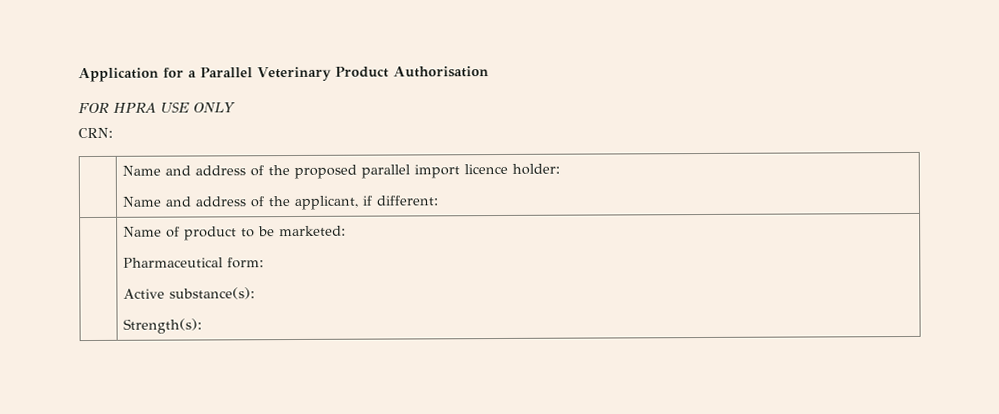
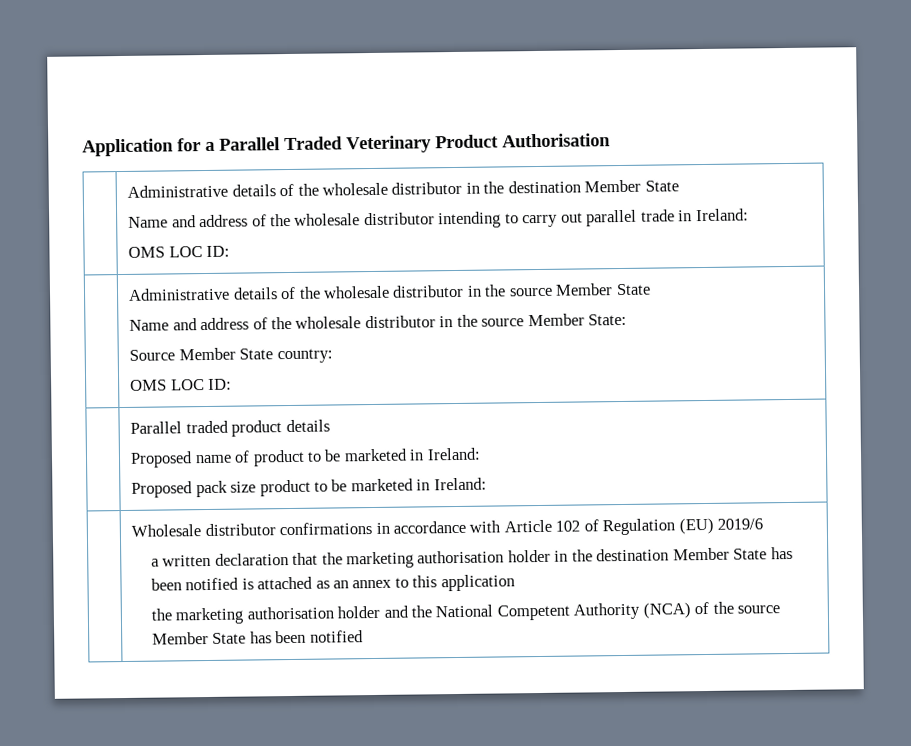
(253, 72) none -> [284,136,343,151] Traded
[78,102,236,115] [78,127,113,139] [122,163,561,179] [122,195,439,210] [123,225,347,241] [123,257,265,269] [123,287,256,300] [123,318,203,334] // FOR HPRA USE ONLY // CRN: // | Name and address of the proposed parallel import licence holder: // Name and address of the applicant, if different: // | Name of product to be marketed: // Pharmaceutical form: // Active substance(s): // Strength(s): -> [127,179,679,198] [128,208,749,229] [128,245,231,258] [128,283,651,301] [129,313,628,331] [129,347,333,364] [130,378,233,391] [130,419,330,437] [130,447,481,468] [131,477,487,498] [131,517,764,537] [150,546,793,569] [150,574,515,592] [150,601,781,625] [151,630,364,645] // | Administrative details of the wholesale distributor in the destination Member State // Name and address of the wholesale distributor intending to carry out parallel trade in Ireland: // OMS LOC ID: // | Administrative details of the wholesale distributor in the source Member State // Name and address of the wholesale distributor in the source Member State: // Source Member State country: // OMS LOC ID: // | Parallel traded product details // Proposed name of product to be marketed in Ireland: // Proposed pack size product to be marketed in Ireland: // | Wholesale distributor confirmations in accordance with Article 102 of Regulation (EU) 2019/6 // a written declaration that the marketing authorisation holder in the destination Member State has been notified is attached as an annex to this application // the marketing authorisation holder and the National Competent Authority (NCA) of the source Member State has been notified

